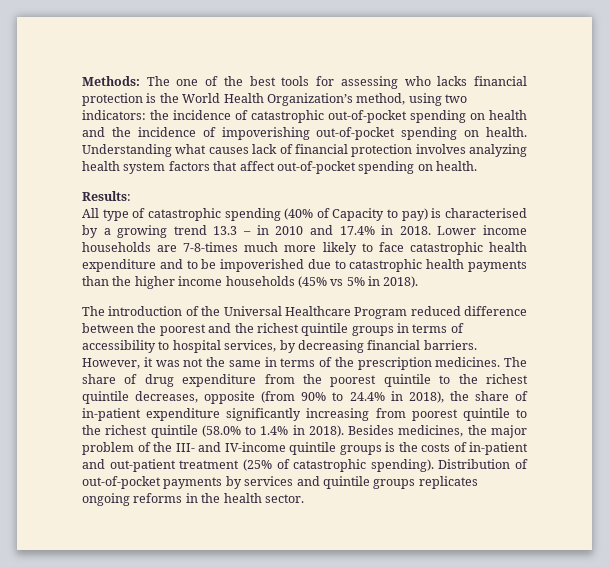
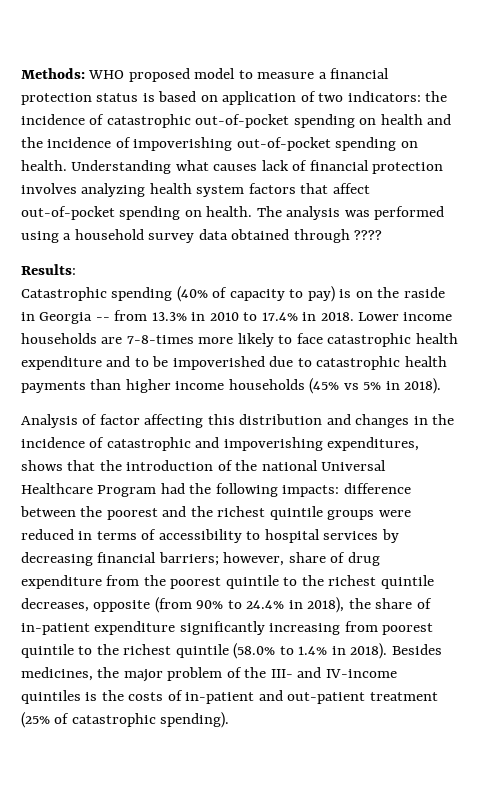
[146,76,527,89] [82,93,442,106] The one of the best tools for assessing who lacks financial protection is the World Health Organization’s method, using -> [88,68,390,82] [21,91,316,105] WHO proposed model to measure a financial protection status is based on application of
[82,191,131,201] [82,208,221,221] // Results: // All type of catastrophic -> [256,206,445,220] [21,229,383,243] [21,264,76,275] [21,287,107,301] The analysis was performed using a household survey data obtained through ???? // Results: // Catastrophic
[332,208,385,221] Capacity -> [229,289,285,301] capacity
[444,208,527,218] [82,225,252,238] characterised by a growing trend 13.3 – -> [355,287,445,298] [21,310,187,324] on the raside in Georgia -- from 13.3%
[309,225,333,235] and -> [243,312,258,321] to
[244,242,279,252] much -> (194, 339) none
[112,276,132,286] the -> (122, 384) none
[82,306,105,316] The -> [21,414,455,428] [21,437,420,451] [21,460,122,471] Analysis of factor affecting this distribution and changes in the incidence of catastrophic and impoverishing expenditures, shows that the
(221, 311) none -> [261,460,318,471] national
[410,306,461,316] reduced -> [160,483,340,497] had the following impacts:
(394, 331) none -> [378,510,411,517] [21,529,74,540] were reduced
[224,340,277,352] services, -> [323,531,379,540] services
[423,340,477,350] [82,357,527,370] barriers. However, it was not the same in terms of the prescription medicines. The -> [158,552,285,566] barriers; however,
[289,442,382,455] quintile groups -> [21,690,81,704] quintiles
[438,459,528,469] [82,476,478,489] [82,493,304,506] Distribution of out-of-pocket payments by services and quintile groups replicates ongoing reforms in the health sector. -> (230, 720) none

